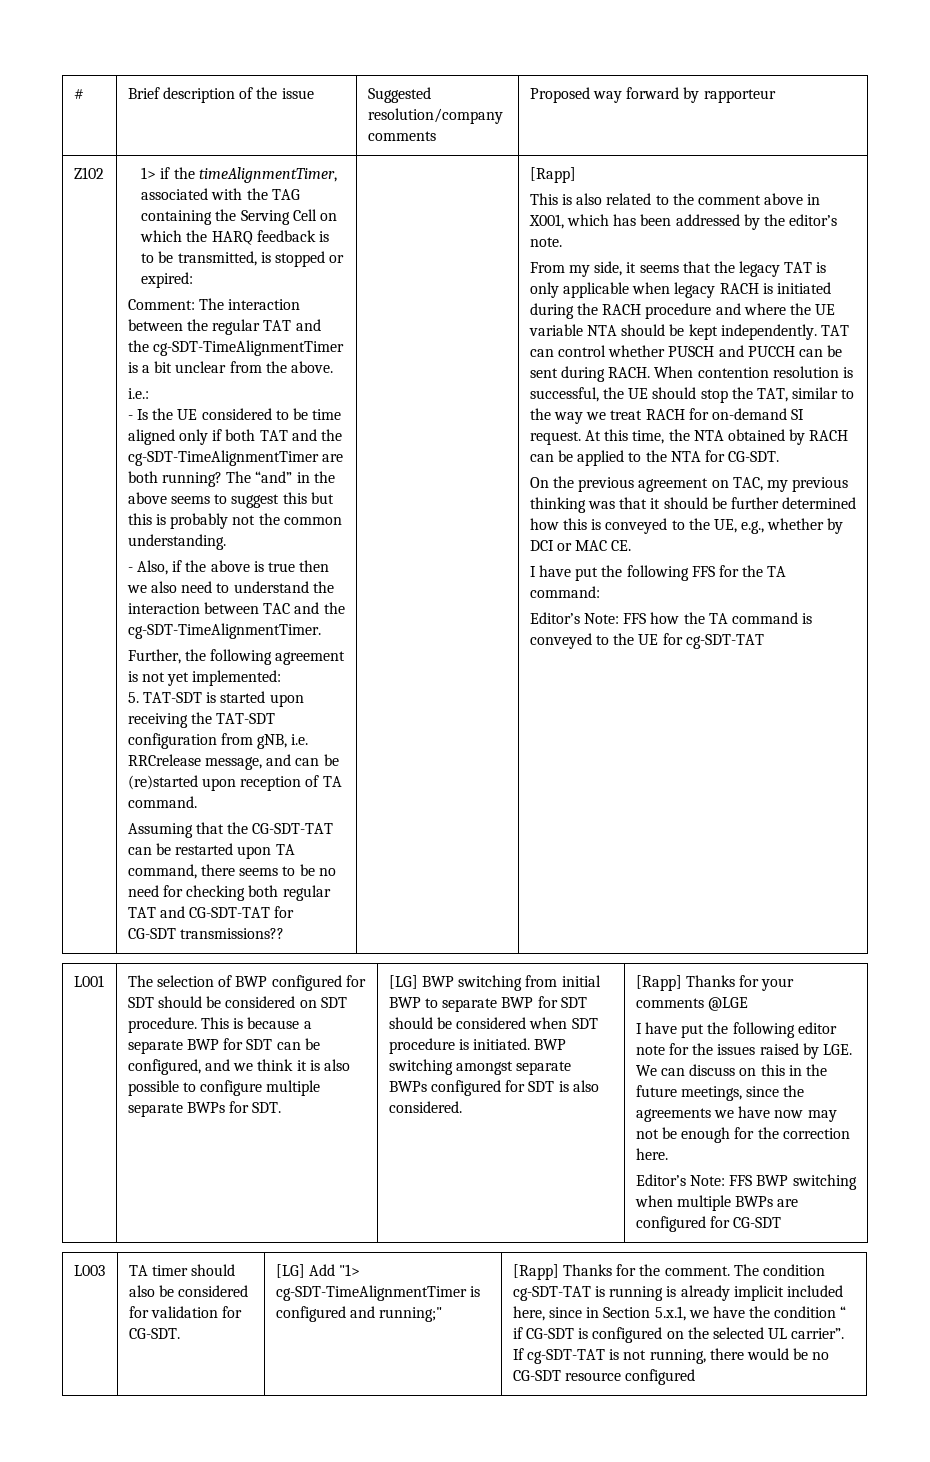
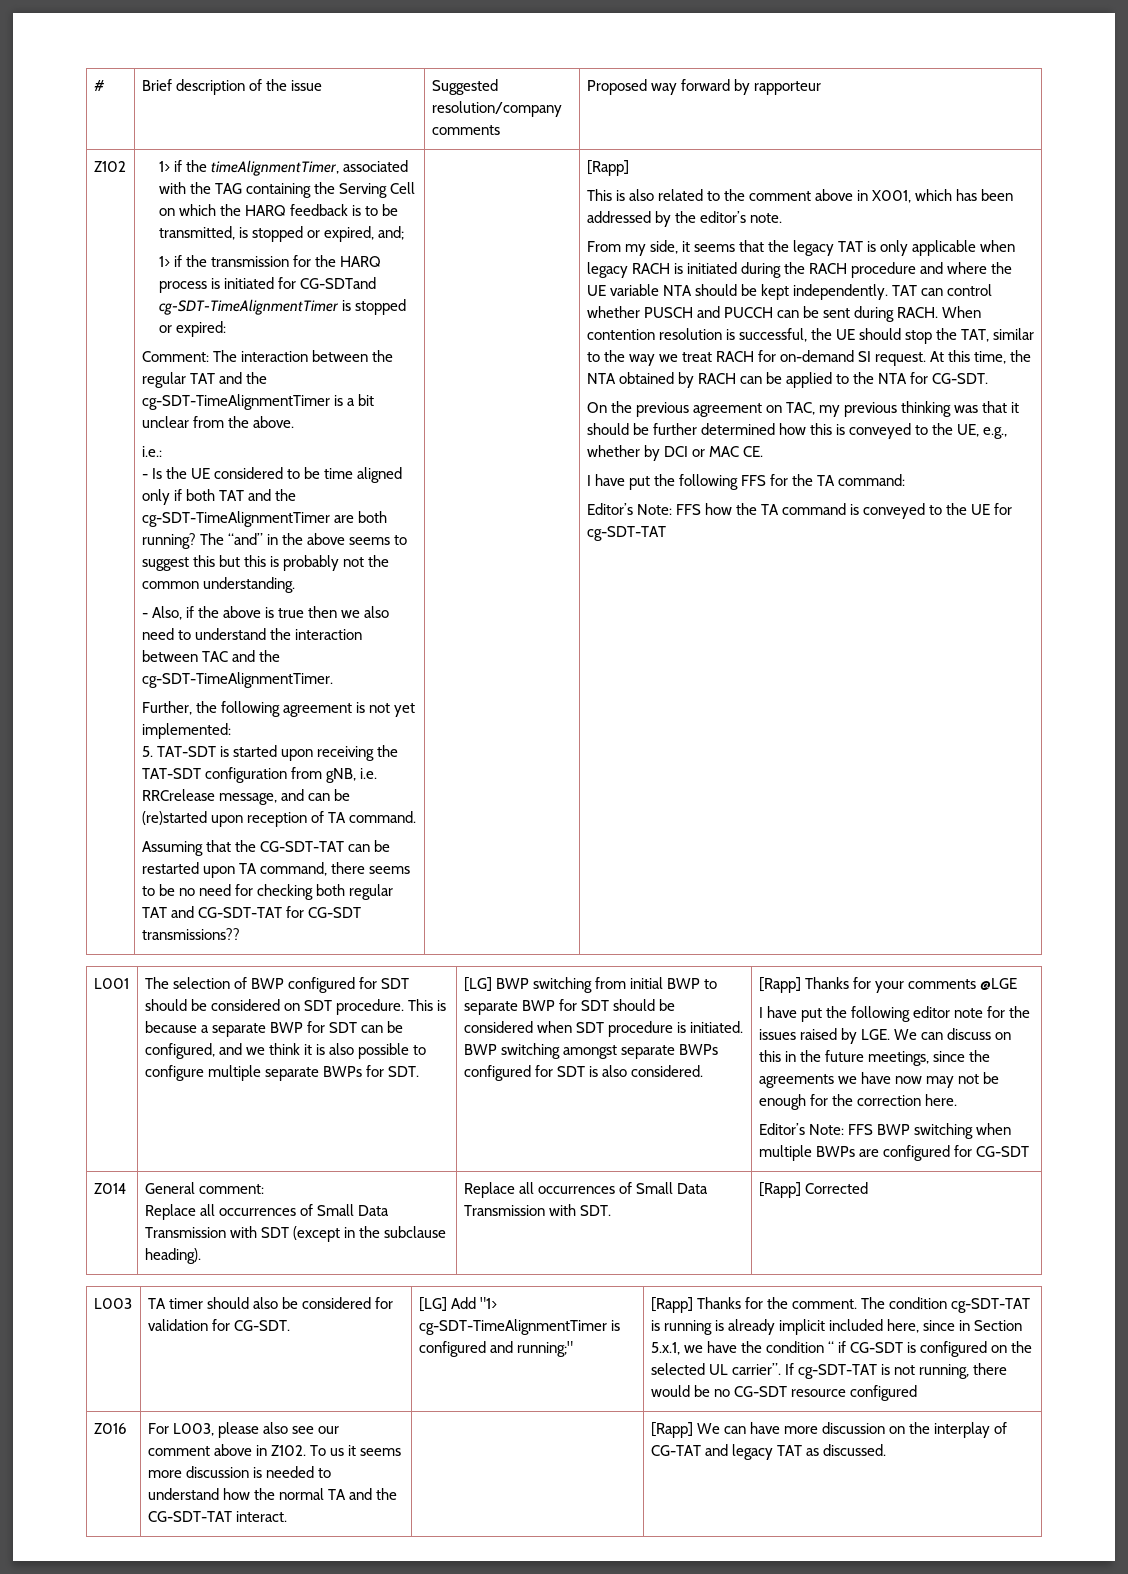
(345, 259) none -> [324,226,405,242] [159,255,382,267] [159,277,377,293] [159,299,407,315] [159,325,173,333] expired, and; // 1> if the transmission for the HARQ process is initiated for CG-SDTand cg-SDT-TimeAlignmentTimer is stopped or
(782, 1222) none -> [93,1183,126,1194] [144,1182,264,1194] [144,1204,389,1220] [144,1226,446,1242] [144,1248,201,1264] [463,1182,708,1198] [463,1204,611,1216] [758,1182,868,1198] // Z014 | General comment: // Replace all occurrences of Small Data Transmission with SDT (except in the subclause heading). | Replace all occurrences of Small Data Transmission with SDT. | [Rapp] Corrected
(696, 1377) none -> [93,1423,127,1434] [147,1422,339,1438] [147,1444,401,1456] [147,1466,331,1478] [147,1488,397,1500] [147,1511,287,1522] [650,1422,1007,1438] [650,1444,886,1460] // Z016 | For L003, please also see our comment above in Z102. To us it seems more discussion is needed to understand how the normal TA and the CG-SDT-TAT interact. | | [Rapp] We can have more discussion on the interplay of CG-TAT and legacy TAT as discussed.

